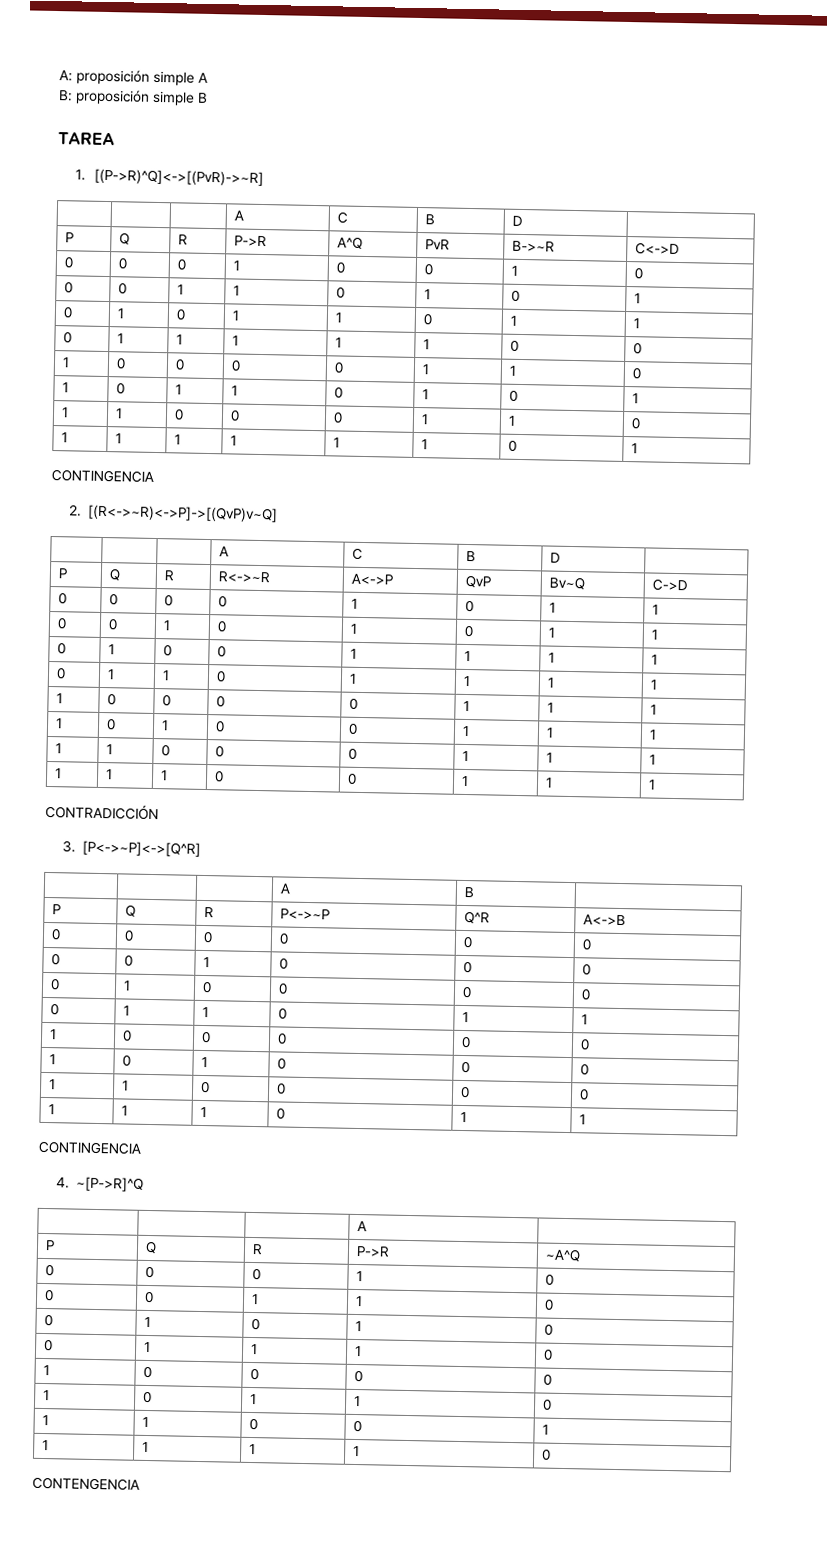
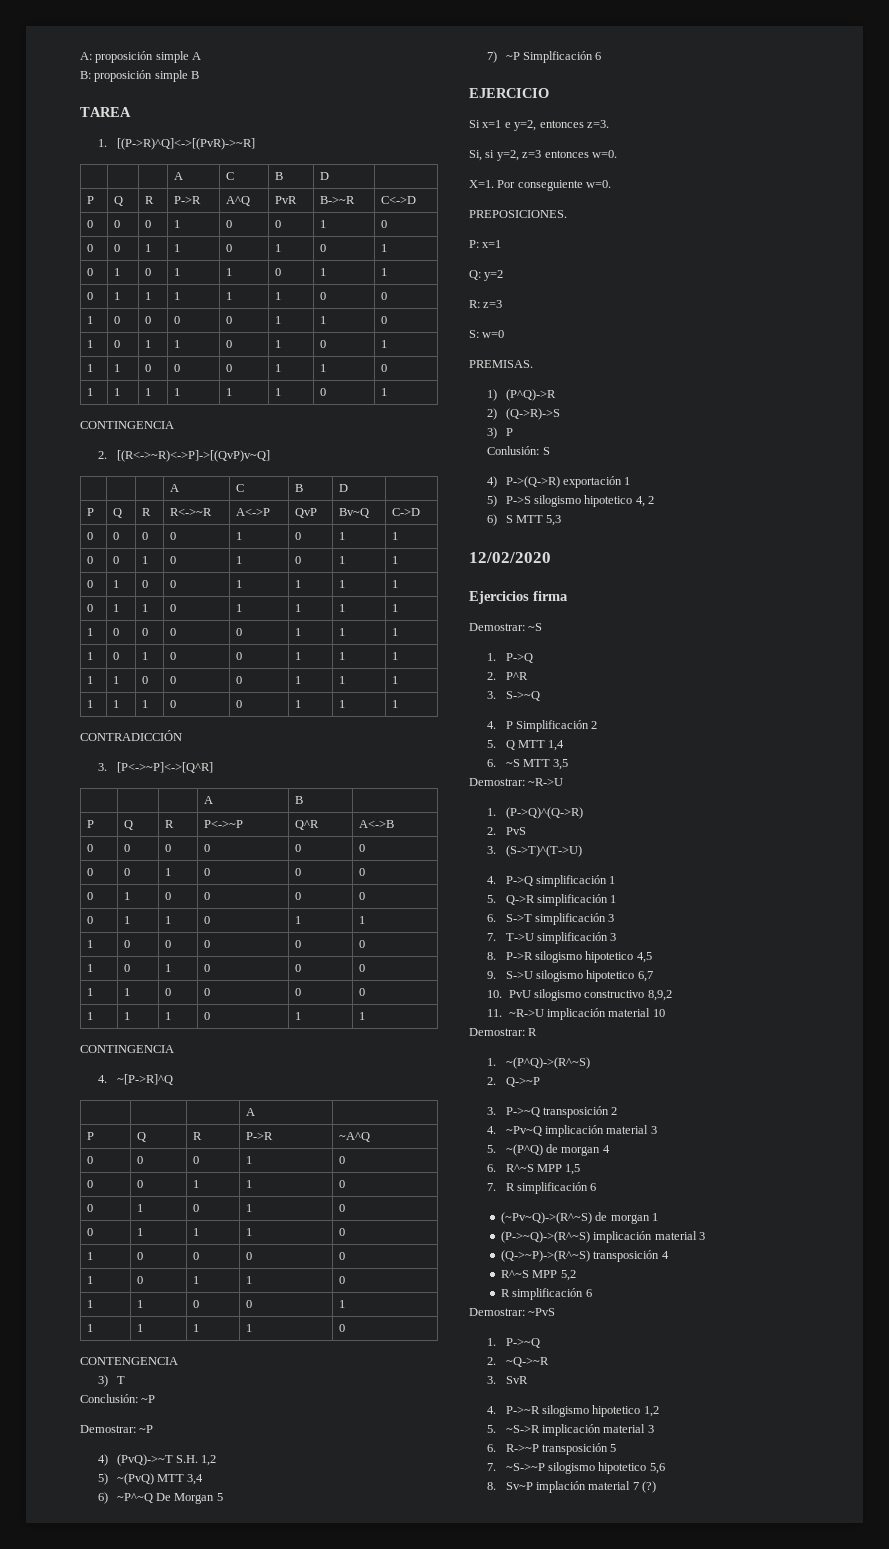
(140, 1483) none -> [98,1375,125,1387] [80,1394,156,1403] [80,1425,154,1433] [98,1454,217,1466] [98,1473,204,1485] [98,1492,223,1504] [487,51,602,63] [469,88,549,98] [469,120,609,131] [469,150,617,161] [469,180,612,191] [469,210,567,218] [469,240,502,248] [469,270,504,281] [469,300,503,308] [469,330,505,338] [469,360,533,368] [487,389,556,401] [487,408,560,420] [487,427,513,439] [487,446,550,455] [487,476,631,488] [487,495,654,507] [487,514,562,526] [469,552,551,563] [469,591,568,604] [469,623,543,631] [487,653,533,663] [487,672,528,680] [487,691,540,701] [487,720,598,732] [487,740,565,751] [487,759,569,770] [469,778,564,786] [487,807,583,819] [487,827,526,835] [487,845,582,857] [487,875,616,887] [487,894,617,906] [487,913,615,925] [487,932,617,944] [487,951,652,963] [487,970,653,982] [487,989,672,1001] [487,1008,665,1020] [469,1028,538,1036] [487,1057,590,1069] [487,1077,540,1087] [487,1106,618,1118] [487,1125,657,1137] [487,1144,610,1156] [487,1164,581,1175] [487,1182,597,1194] [500,1212,659,1224] [500,1231,706,1243] [500,1250,669,1262] [500,1270,576,1281] [500,1288,592,1300] [469,1308,556,1316] [487,1338,540,1348] [487,1357,549,1367] [487,1376,528,1384] [487,1405,659,1417] [487,1424,654,1436] [487,1443,617,1455] [487,1462,665,1474] [487,1481,656,1493] // 3) T // Conclusión: ~P // Demostrar: ~P // 4) (PvQ)->~T S.H. 1,2 // 5) ~(PvQ) MTT 3,4 // 6) ~P^~Q De Morgan 5 // 7) ~P Simplficación 6 // EJERCICIO // Si x=1 e y=2, entonces z=3. // Si, si y=2, z=3 entonces w=0. // X=1. Por conseguiente w=0. // PREPOSICIONES. // P: x=1 // Q: y=2 // R: z=3 // S: w=0 // PREMISAS. // 1) (P^Q)->R // 2) (Q->R)->S // 3) P // Conlusión: S // 4) P->(Q->R) exportación 1 // 5) P->S silogismo hipotetico 4, 2 // 6) S MTT 5,3 // 12/02/2020 // Ejercicios firma // Demostrar: ~S // 1. P->Q // 2. P^R // 3. S->~Q // 4. P Simplificación 2 // 5. Q MTT 1,4 // 6. ~S MTT 3,5 // Demostrar: ~R->U // 1. (P->Q)^(Q->R) // 2. PvS // 3. (S->T)^(T->U) // 4. P->Q simplificación 1 // 5. Q->R simplificación 1 // 6. S->T simplificación 3 // 7. T->U simplificación 3 // 8. P->R silogismo hipotetico 4,5 // 9. S->U silogismo hipotetico 6,7 // 10. PvU silogismo constructivo 8,9,2 // 11. ~R->U implicación material 10 // Demostrar: R // 1. ~(P^Q)->(R^~S) // 2. Q->~P // 3. P->~Q transposición 2 // 4. ~Pv~Q implicación material 3 // 5. ~(P^Q) de morgan 4 // 6. R^~S MPP 1,5 // 7. R simplificación 6 // (~Pv~Q)->(R^~S) de morgan 1 // (P->~Q)->(R^~S) implicación material 3 // (Q->~P)->(R^~S) transposición 4 // R^~S MPP 5,2 // R simplificación 6 // Demostrar: ~PvS // 1. P->~Q // 2. ~Q->~R // 3. SvR // 4. P->~R silogismo hipotetico 1,2 // 5. ~S->R implicación material 3 // 6. R->~P transposición 5 // 7. ~S->~P silogismo hipotetico 5,6 // 8. Sv~P implación material 7 (?)

